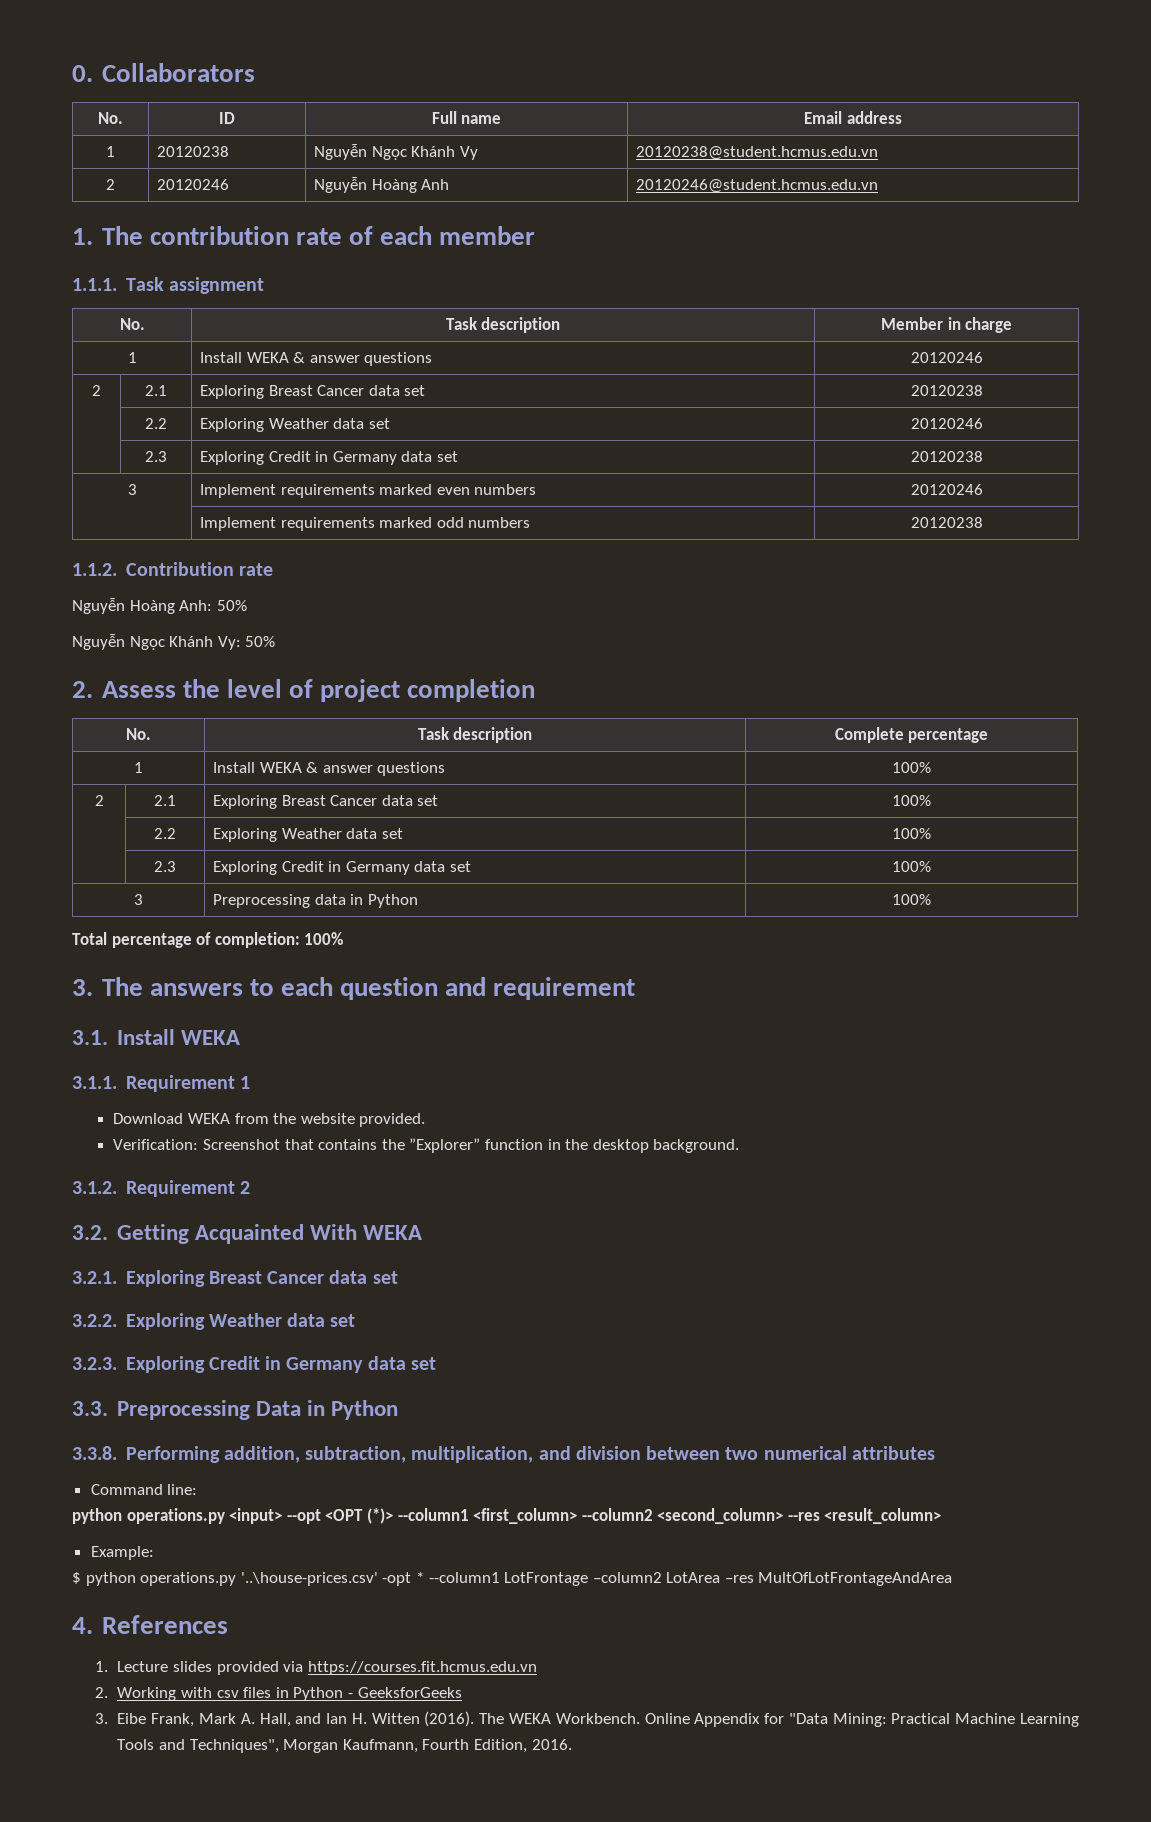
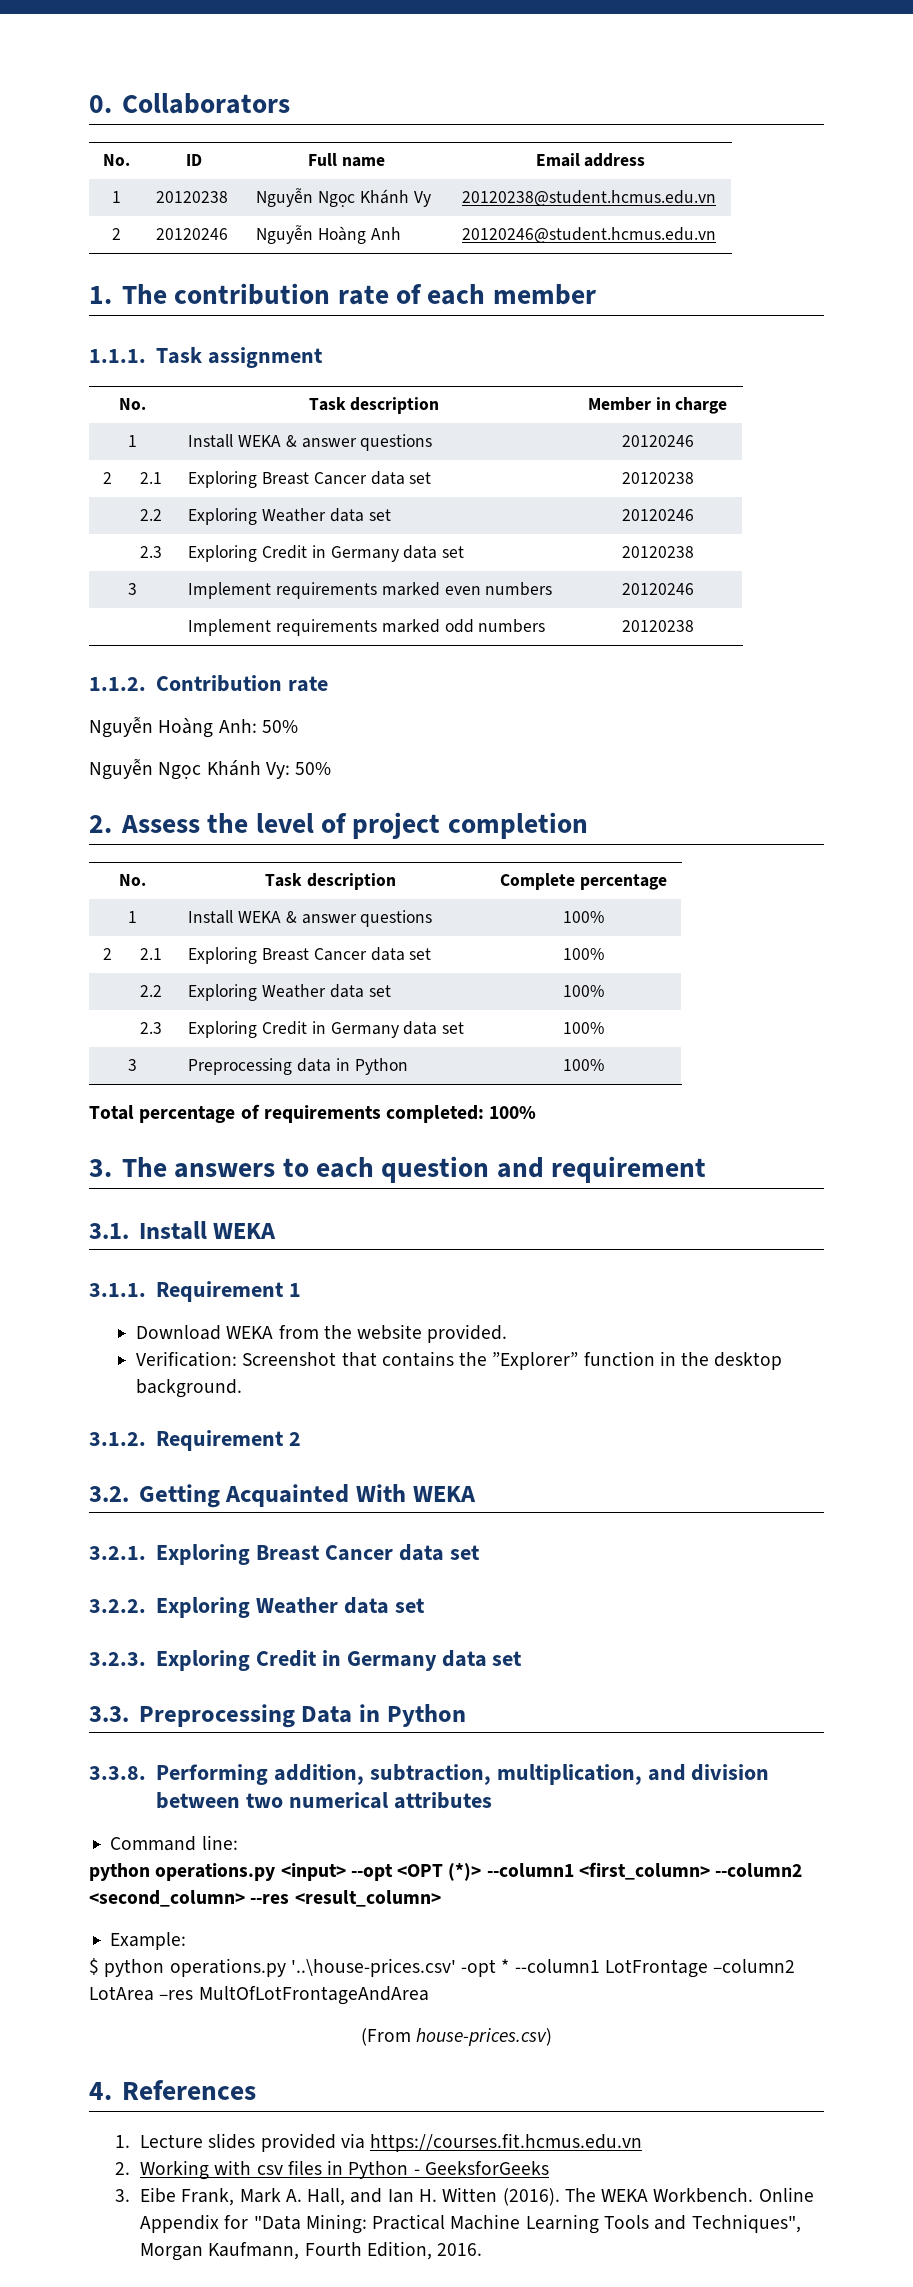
[214,932,300,948] completion: -> [263,1105,485,1123] requirements completed:
(953, 1579) none -> [360,2028,553,2046] // (From house-prices.csv)

